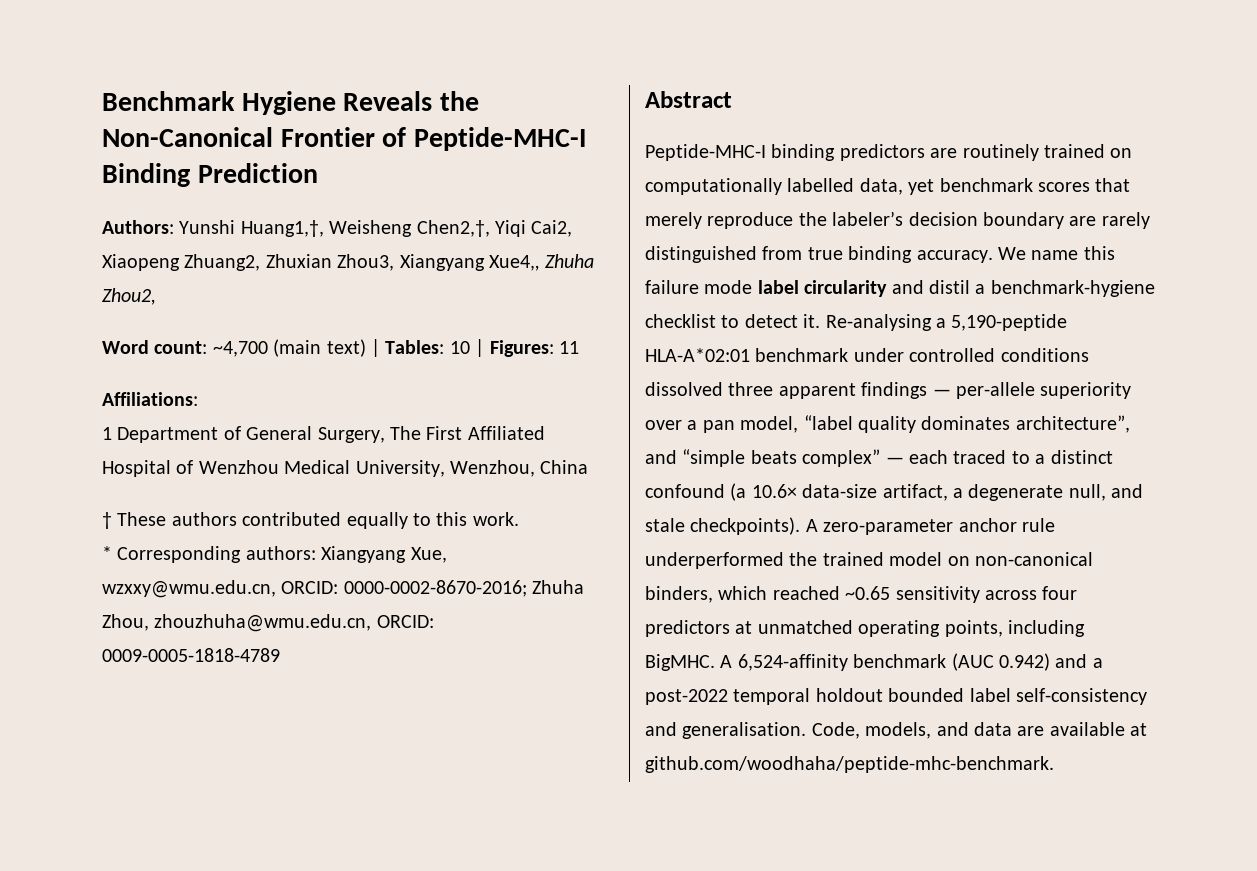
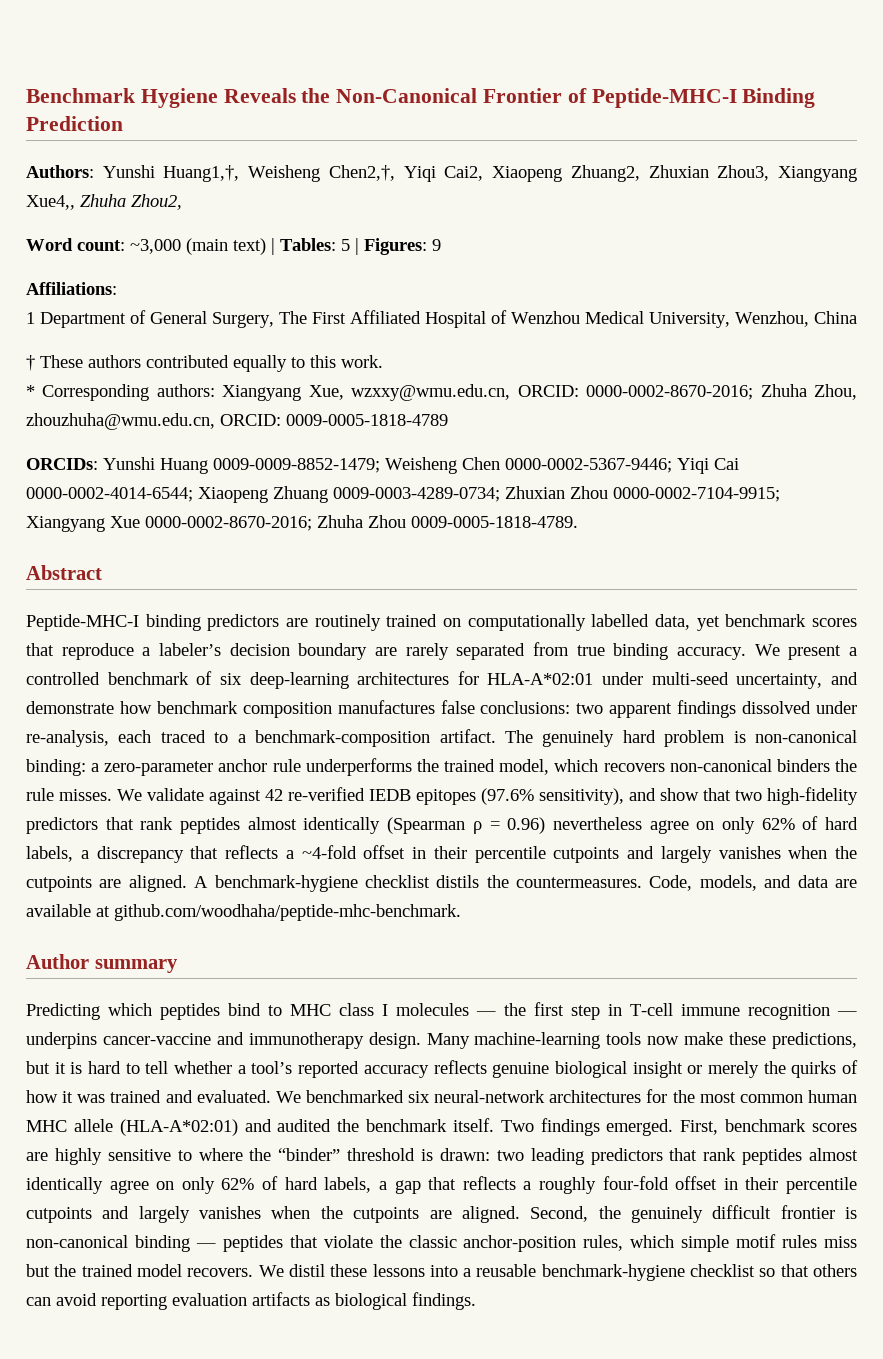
[212,341,268,357] ~4,700 -> [130,239,181,254] ~3,000
[449,341,470,354] 10 -> [341,239,350,251] 5
[558,341,579,354] 11 -> [432,239,441,251] 9
(280, 655) none -> [26,457,739,474] [26,486,780,503] [26,515,578,532] // ORCIDs: Yunshi Huang 0009-0009-8852-1479; Weisheng Chen 0000-0002-5367-9446; Yiqi Cai 0000-0002-4014-6544; Xiaopeng Zhuang 0009-0003-4289-0734; Zhuxian Zhou 0000-0002-7104-9915; Xiangyang Xue 0000-0002-8670-2016; Zhuha Zhou 0009-0005-1818-4789.
[645,212,827,229] merely reproduce the -> [61,643,151,660] reproduce a
[645,246,757,263] distinguished -> [456,643,526,660] separated
[1031,246,1115,260] [645,280,1155,297] [645,314,1068,331] [645,348,1089,362] [645,382,1132,399] [645,415,1130,433] [645,449,1113,467] [645,483,1144,501] [645,517,818,535] name this failure mode label circularity and distil a benchmark-hygiene checklist to detect it. Re-analysing a 5,190-peptide HLA-A*02:01 benchmark under controlled conditions dissolved three apparent findings — per-allele superiority over a pan model, “label quality dominates architecture”, and “simple beats complex” — each traced to a distinct confound (a 10.6× data-size artifact, a degenerate null, and stale checkpoints). A -> [788,645,857,660] [26,671,858,689] [26,700,857,718] [26,729,857,747] [26,759,100,776] present a controlled benchmark of six deep-learning architectures for HLA-A*02:01 under multi-seed uncertainty, and demonstrate how benchmark composition manufactures false conclusions: two apparent findings dissolved under re-analysis, each traced to a benchmark-composition artifact. The genuinely hard problem is non-canonical binding: a
[645,552,1093,569] [645,586,1078,603] [645,620,1085,637] [645,653,1103,671] [645,688,1147,705] [645,722,807,739] underperformed the trained model on non-canonical binders, which reached ~0.65 sensitivity across four predictors at unmatched operating points, including BigMHC. A 6,524-affinity benchmark (AUC 0.942) and a post-2022 temporal holdout bounded label self-consistency and generalisation. -> [305,758,858,776] [26,787,858,805] [26,816,858,834] [26,845,857,863] [26,875,643,892] underperforms the trained model, which recovers non-canonical binders the rule misses. We validate against 42 re-verified IEDB epitopes (97.6% sensitivity), and show that two high-fidelity predictors that rank peptides almost identically (Spearman ρ = 0.96) nevertheless agree on only 62% of hard labels, a discrepancy that reflects a ~4-fold offset in their percentile cutpoints and largely vanishes when the cutpoints are aligned. A benchmark-hygiene checklist distils the countermeasures.
(1054, 764) none -> [26,954,178,973] [26,1002,857,1020] [26,1032,857,1049] [26,1060,859,1078] [26,1089,857,1103] [26,1118,857,1136] [26,1148,858,1165] [26,1176,857,1194] [26,1205,857,1223] [26,1234,858,1252] [26,1264,857,1281] [26,1292,476,1310] // Author summary // Predicting which peptides bind to MHC class I molecules — the first step in T-cell immune recognition — underpins cancer-vaccine and immunotherapy design. Many machine-learning tools now make these predictions, but it is hard to tell whether a tool’s reported accuracy reflects genuine biological insight or merely the quirks of how it was trained and evaluated. We benchmarked six neural-network architectures for the most common human MHC allele (HLA-A*02:01) and audited the benchmark itself. Two findings emerged. First, benchmark scores are highly sensitive to where the “binder” threshold is drawn: two leading predictors that rank peptides almost identically agree on only 62% of hard labels, a gap that reflects a roughly four-fold offset in their percentile cutpoints and largely vanishes when the cutpoints are aligned. Second, the genuinely difficult frontier is non-canonical binding — peptides that violate the classic anchor-position rules, which simple motif rules miss but the trained model recovers. We distil these lessons into a reusable benchmark-hygiene checklist so that others can avoid reporting evaluation artifacts as biological findings.

